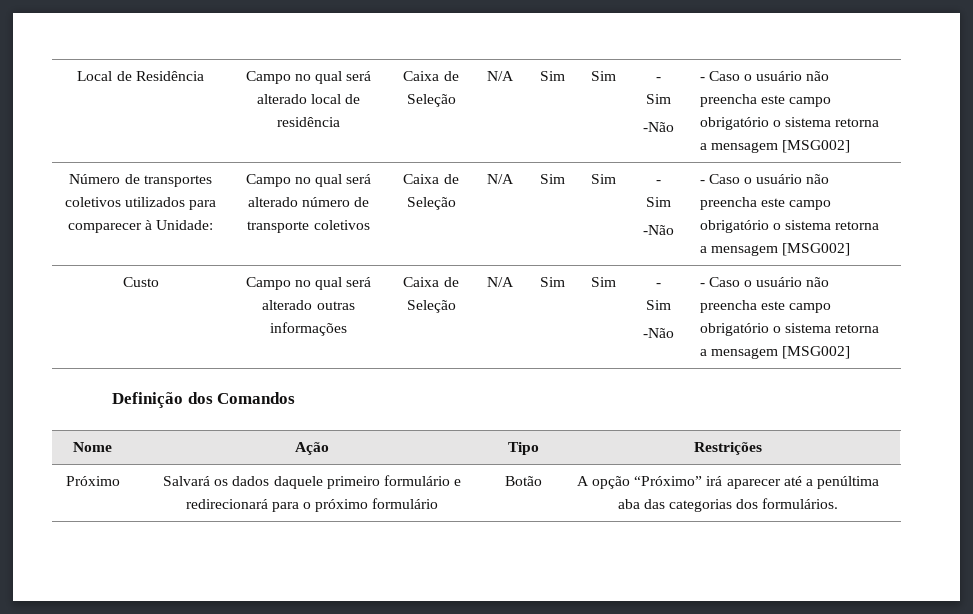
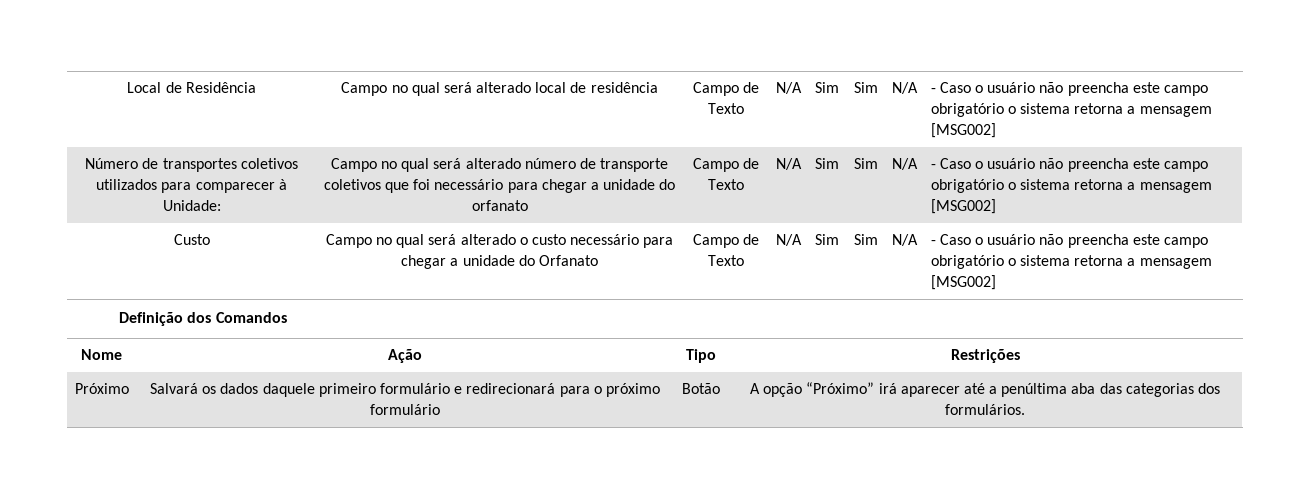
[403,71,459,81] [406,94,456,107] [487,71,514,81] [539,71,565,81] [591,71,616,81] [656,77,661,81] [646,94,671,104] [643,122,674,132] Caixa de Seleção | N/A | Sim | Sim | - Sim // -Não -> [692,82,760,96] [708,103,744,114] [775,82,802,94] [815,82,839,93] [853,82,878,93] [892,82,918,94] Campo de Texto | N/A | Sim | Sim | N/A
[403,174,459,184] [406,197,456,210] [487,174,514,184] [539,174,565,184] [591,174,616,184] [656,180,661,184] [646,197,671,207] [643,225,674,235] | Caixa de Seleção | N/A | Sim | Sim | - Sim // -Não -> [384,179,676,193] [471,200,528,211] [692,158,760,172] [708,179,744,190] [775,158,802,170] [815,158,839,169] [853,158,878,169] [892,158,918,170] que foi necessário para chegar a unidade do orfanato | Campo de Texto | N/A | Sim | Sim | N/A
[316,301,355,310] [270,322,347,336] [403,277,459,287] [406,300,456,313] [487,277,514,287] [539,277,565,287] [591,277,616,287] [656,283,661,287] [646,300,671,310] [643,328,674,338] outras informações | Caixa de Seleção | N/A | Sim | Sim | - Sim // -Não -> [519,234,674,248] [401,255,598,269] [692,234,760,248] [708,255,744,266] [775,234,802,246] [815,234,839,245] [853,234,878,245] [892,234,918,246] o custo necessário para chegar a unidade do Orfanato | Campo de Texto | N/A | Sim | Sim | N/A

